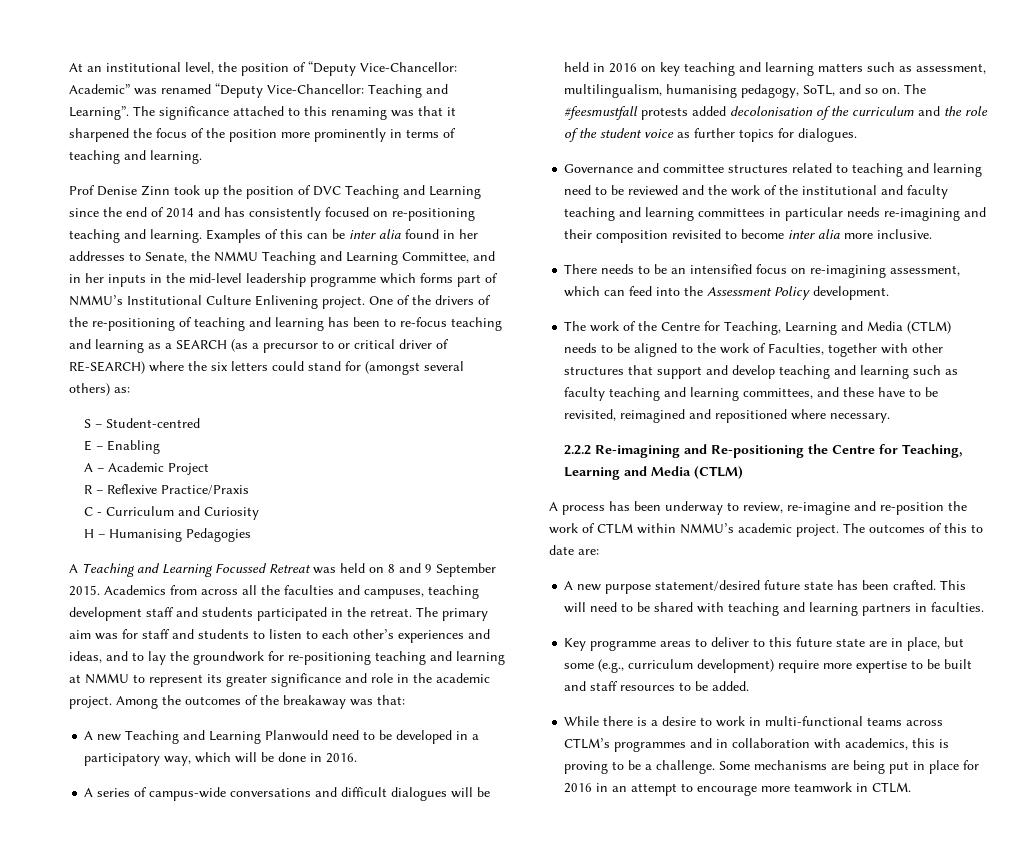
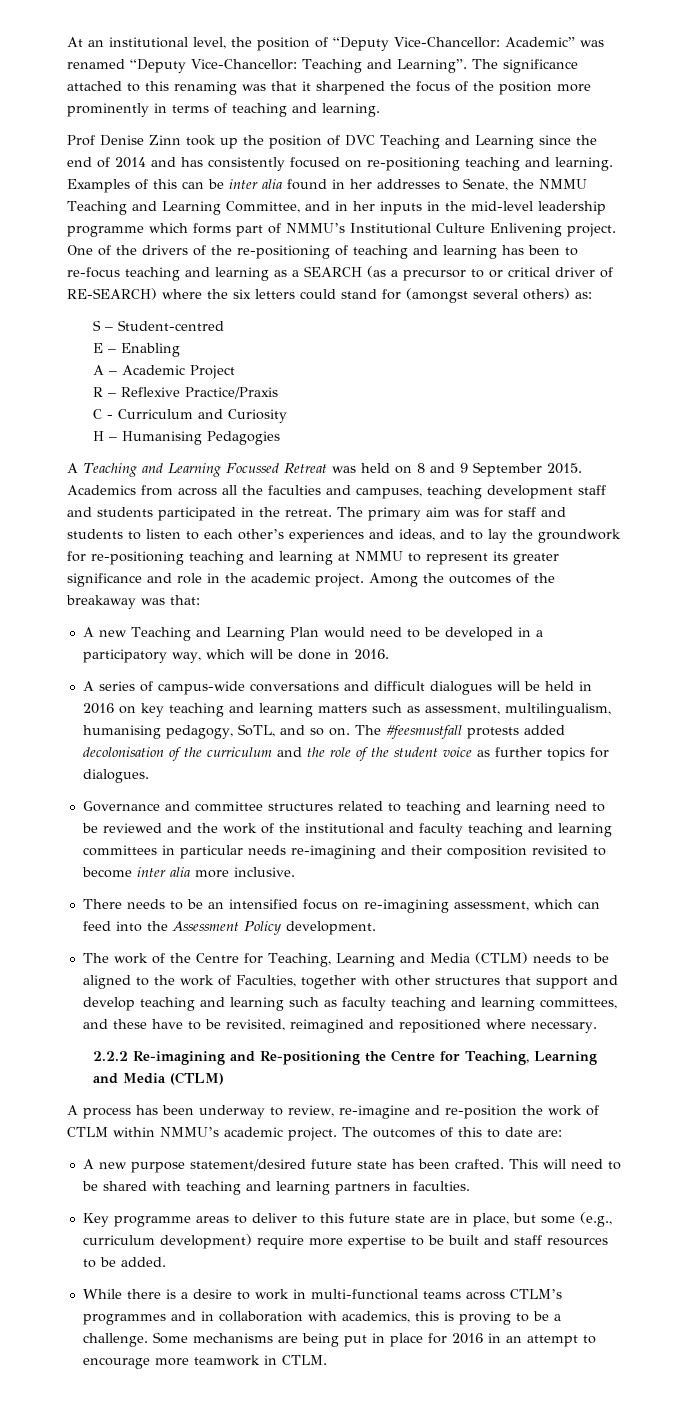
[265,730,329,741] Planwould -> [289,627,365,638] Plan would

